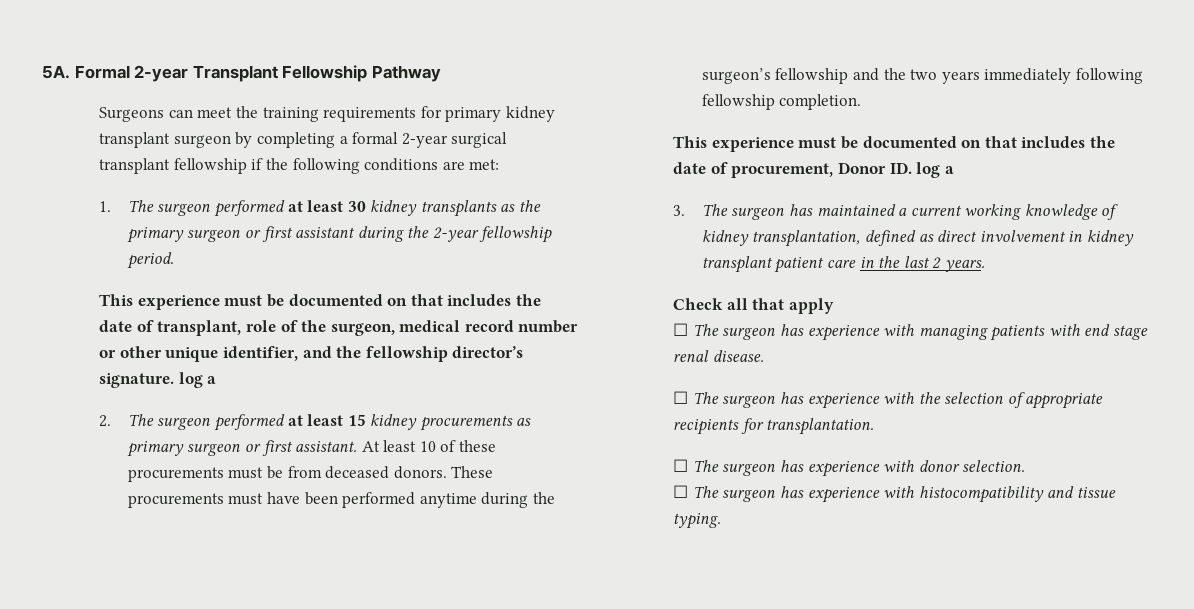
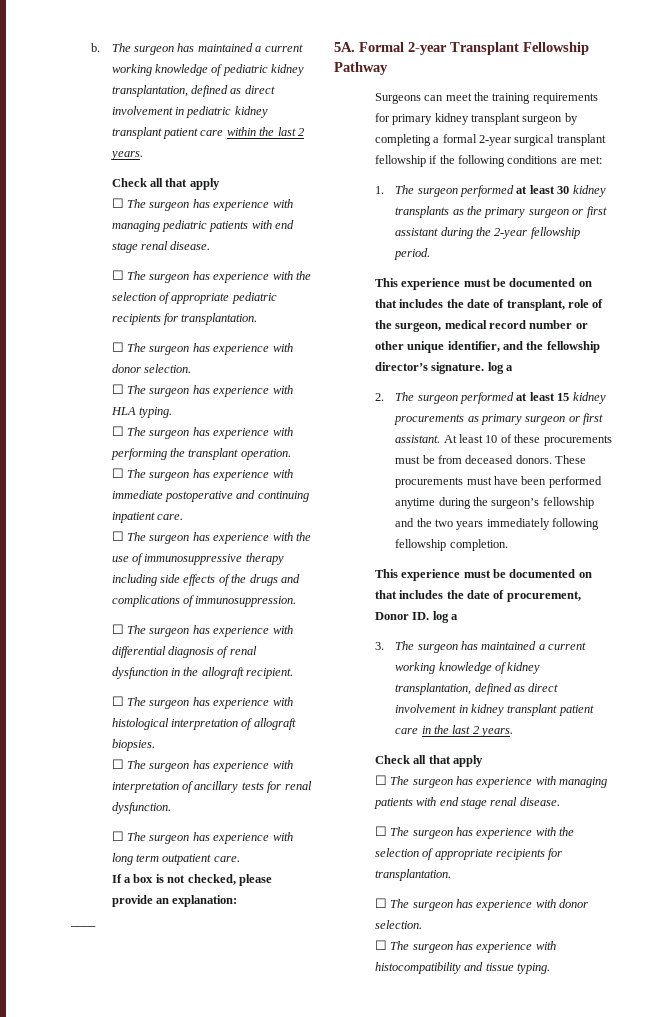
(42, 72) none -> [91,43,303,55] [111,64,305,76] [111,85,275,97] [111,106,268,118] [111,127,304,139] [109,151,143,160] [111,178,220,190] [111,198,293,211] [111,220,295,232] [111,241,211,253] [111,270,311,283] [111,292,277,304] [111,313,258,325] [111,342,293,355] [111,364,192,373] [111,384,293,397] [110,407,173,418] [111,426,293,439] [110,448,291,460] [111,468,293,481] [111,490,309,502] [111,512,184,523] [111,531,311,544] [111,553,284,565] [111,574,300,586] [111,595,297,607] [111,624,293,637] [111,646,257,658] [111,667,294,679] [111,696,293,709] [111,718,296,730] [111,739,155,751] [111,759,293,772] [111,781,312,793] [111,802,171,814] [111,831,293,844] [111,853,240,865] [111,874,272,886] [111,895,238,907] [69,925,96,927] b. The surgeon has maintained a current working knowledge of pediatric kidney transplantation, defined as direct involvement in pediatric kidney transplant patient care within the last 2 years. // Check all that apply // ☐ The surgeon has experience with managing pediatric patients with end stage renal disease. // ☐ The surgeon has experience with the selection of appropriate pediatric recipients for transplantation. // ☐ The surgeon has experience with donor selection. // ☐ The surgeon has experience with HLA typing. // ☐ The surgeon has experience with performing the transplant operation. // ☐ The surgeon has experience with immediate postoperative and continuing inpatient care. // ☐ The surgeon has experience with the use of immunosuppressive therapy including side effects of the drugs and complications of immunosuppression. // ☐ The surgeon has experience with differential diagnosis of renal dysfunction in the allograft recipient. // ☐ The surgeon has experience with histological interpretation of allograft biopsies. // ☐ The surgeon has experience with interpretation of ancillary tests for renal dysfunction. // ☐ The surgeon has experience with long term outpatient care. // If a box is not checked, please provide an explanation: // ____ //

